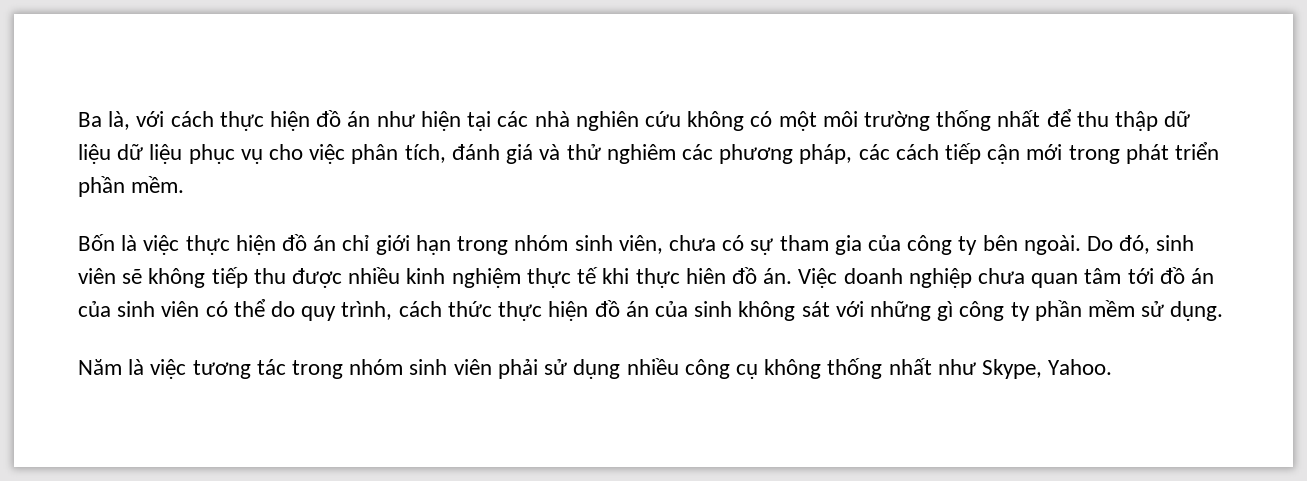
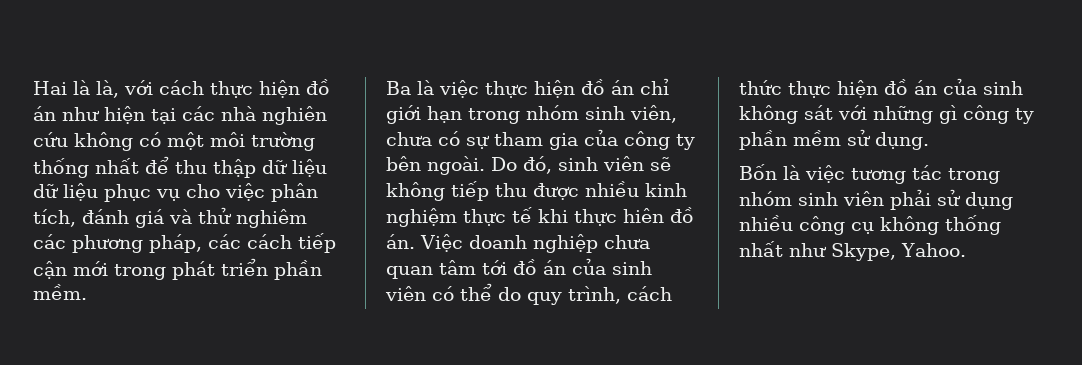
[78,112,102,127] Ba -> [33,80,90,95] Hai là
[78,234,115,251] Bốn -> [386,81,411,95] Ba
[78,359,122,375] Năm -> [739,164,777,180] Bốn

